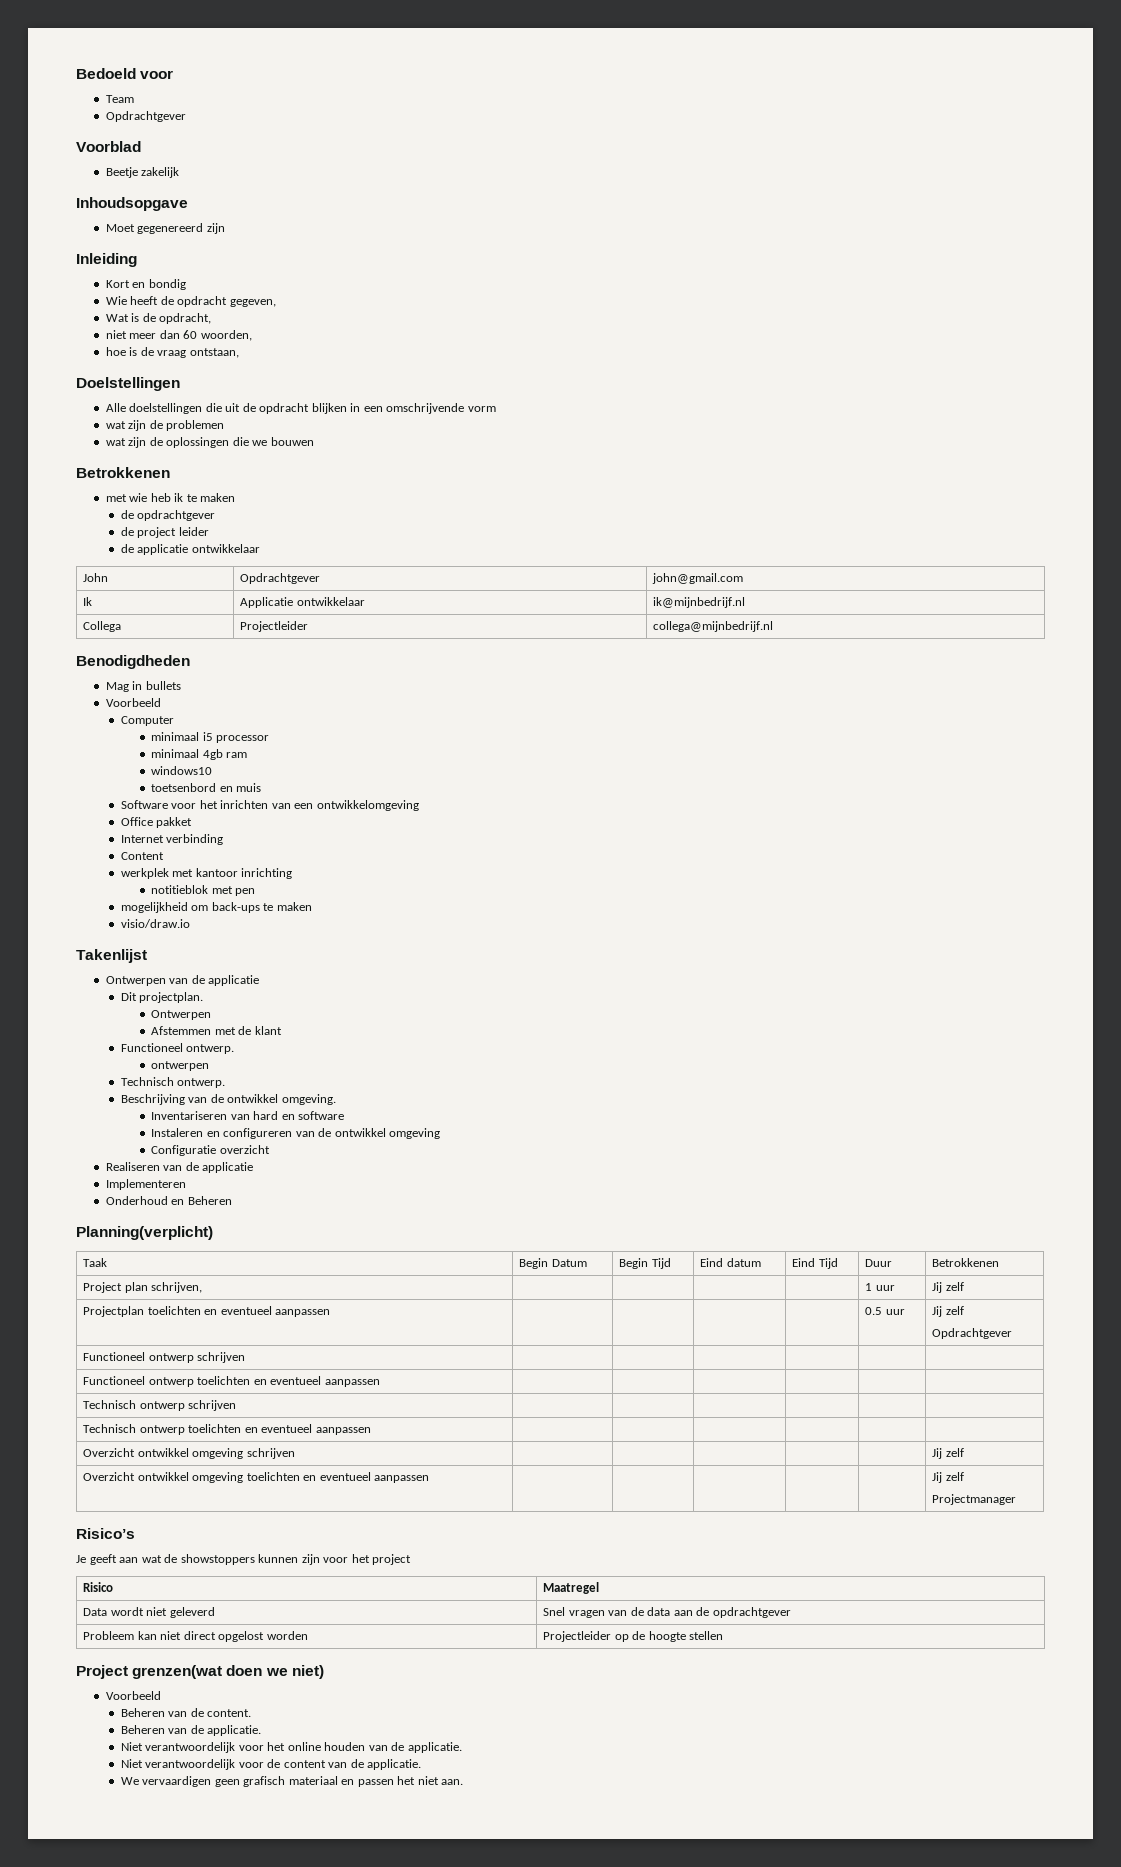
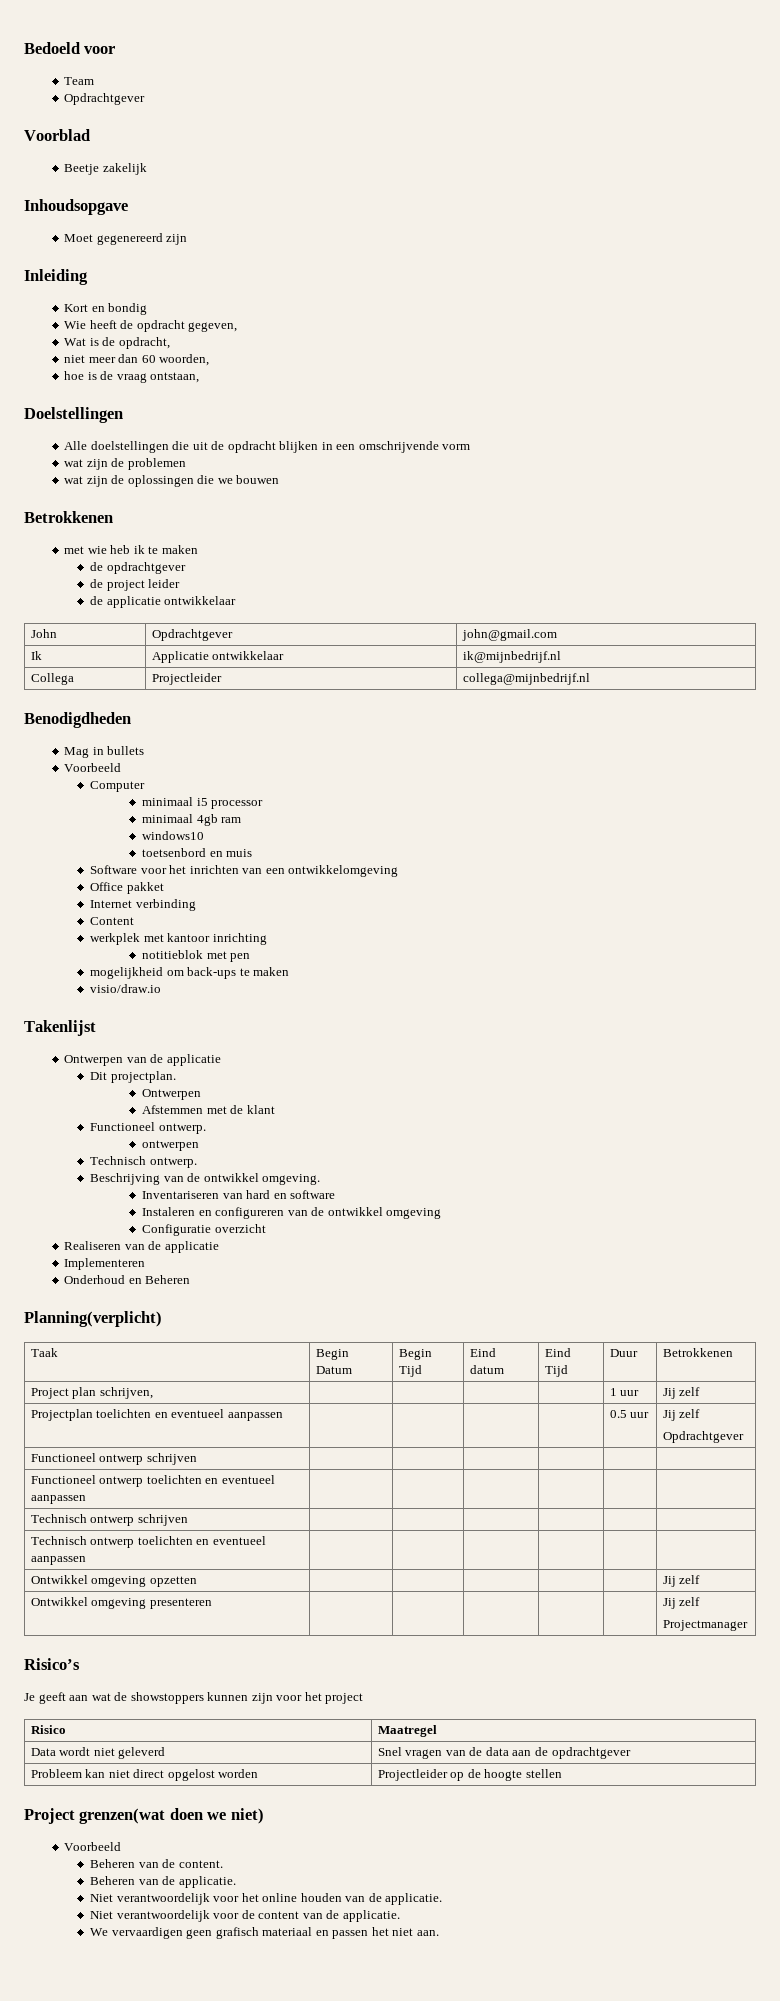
[83,1448,295,1459] [932,1448,964,1459] [83,1472,430,1483] Overzicht ontwikkel omgeving schrijven | | | | | | Jij zelf // Overzicht ontwikkel omgeving toelichten en eventueel aanpassen -> [30,1575,197,1587] [662,1575,701,1587] [30,1597,212,1609] Ontwikkel omgeving opzetten | | | | | | Jij zelf // Ontwikkel omgeving presenteren

